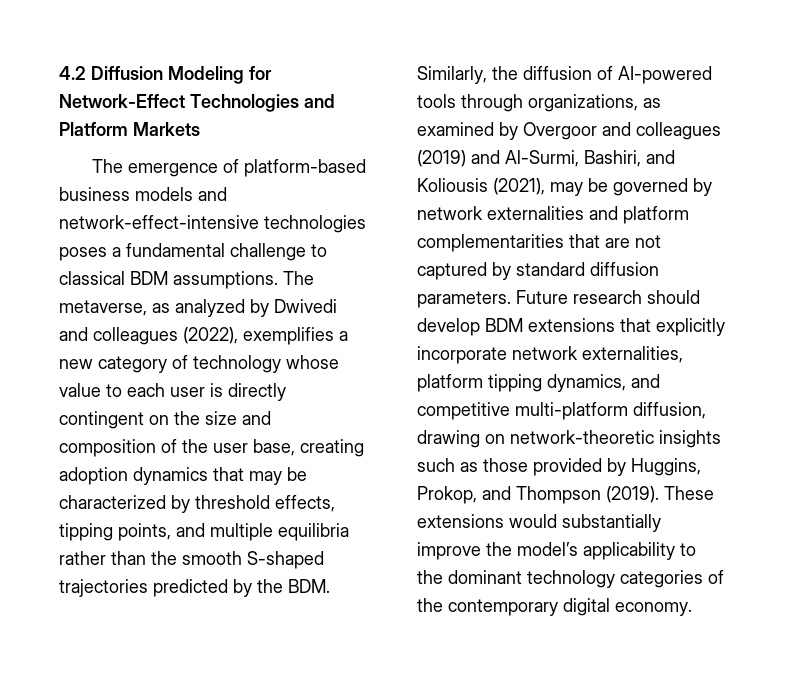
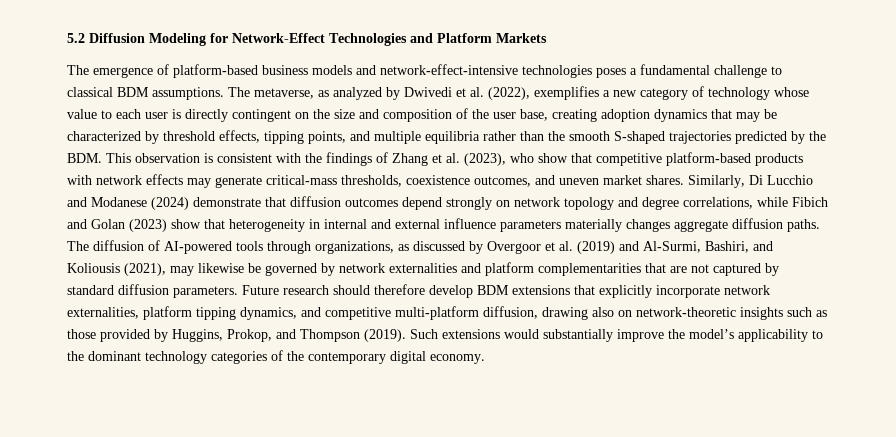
[59,66,86,80] 4.2 -> [67,33,85,43] 5.2
[59,327,178,345] and colleagues -> [456,87,484,97] et al.
[417,66,518,84] Similarly, the -> [106,152,803,166] [67,174,813,188] [67,196,828,210] [67,218,820,232] [67,241,89,251] This observation is consistent with the findings of Zhang et al. (2023), who show that competitive platform-based products with network effects may generate critical-mass thresholds, coexistence outcomes, and uneven market shares. Similarly, Di Lucchio and Modanese (2024) demonstrate that diffusion outcomes depend strongly on network topology and degree correlations, while Fibich and Golan (2023) show that heterogeneity in internal and external influence parameters materially changes aggregate diffusion paths. The
[417,122,494,136] examined -> [413,241,465,251] discussed
[602,122,721,140] and colleagues -> [545,241,573,251] et al.
(583, 189) none -> [198,263,244,273] likewise
(700, 297) none -> [374,284,425,295] therefore
(480, 439) none -> [592,307,614,317] also
[664,486,714,500] These -> [410,329,438,339] Such

